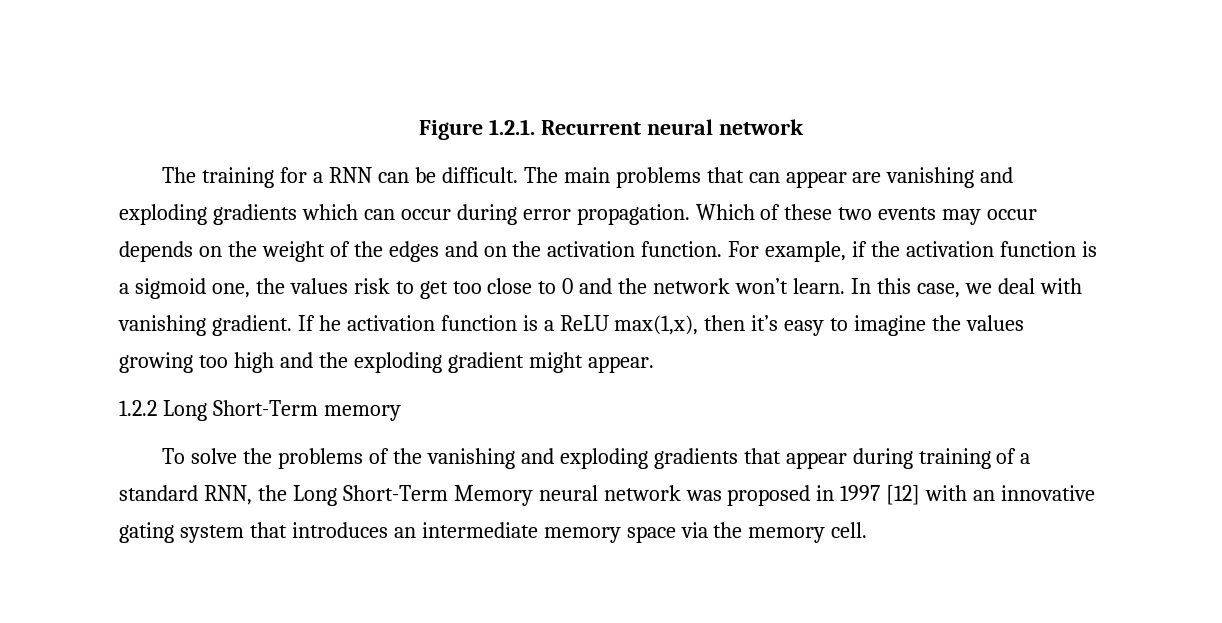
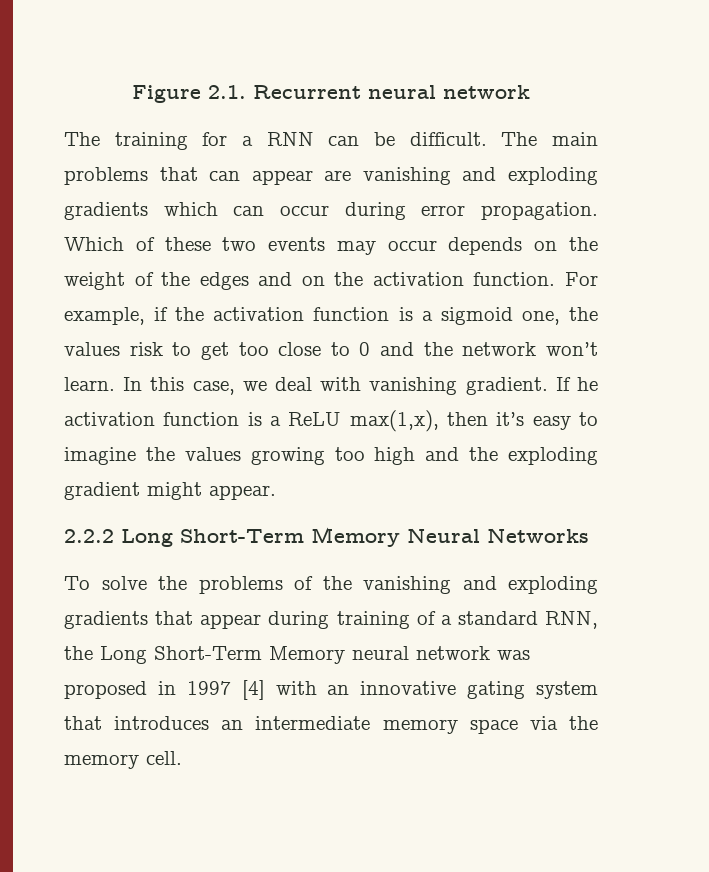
[489,119,536,135] 1.2.1. -> [208,85,246,99] 2.1.
[119,400,401,421] 1.2.2 Long Short-Term memory -> [64,527,589,547] 2.2.2 Long Short-Term Memory Neural Networks
[886,485,921,505] [12] -> [241,680,265,700] [4]

